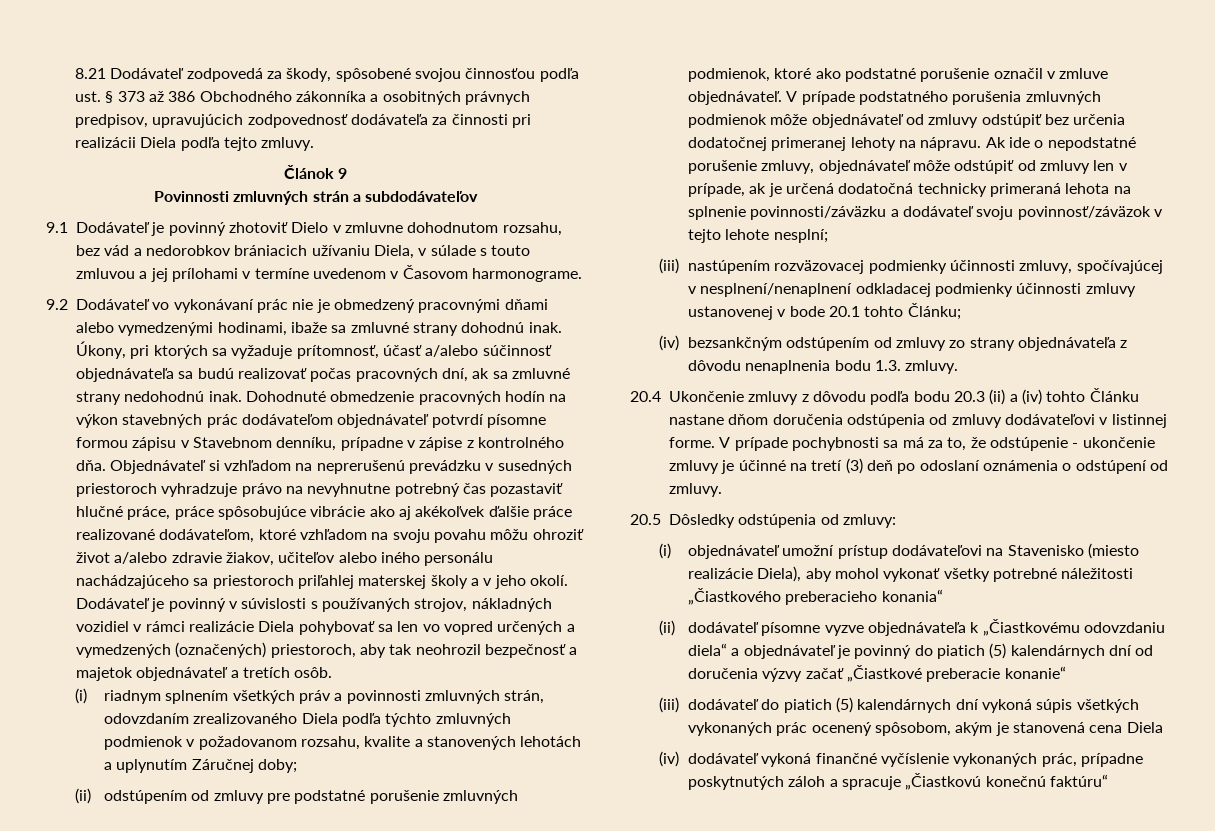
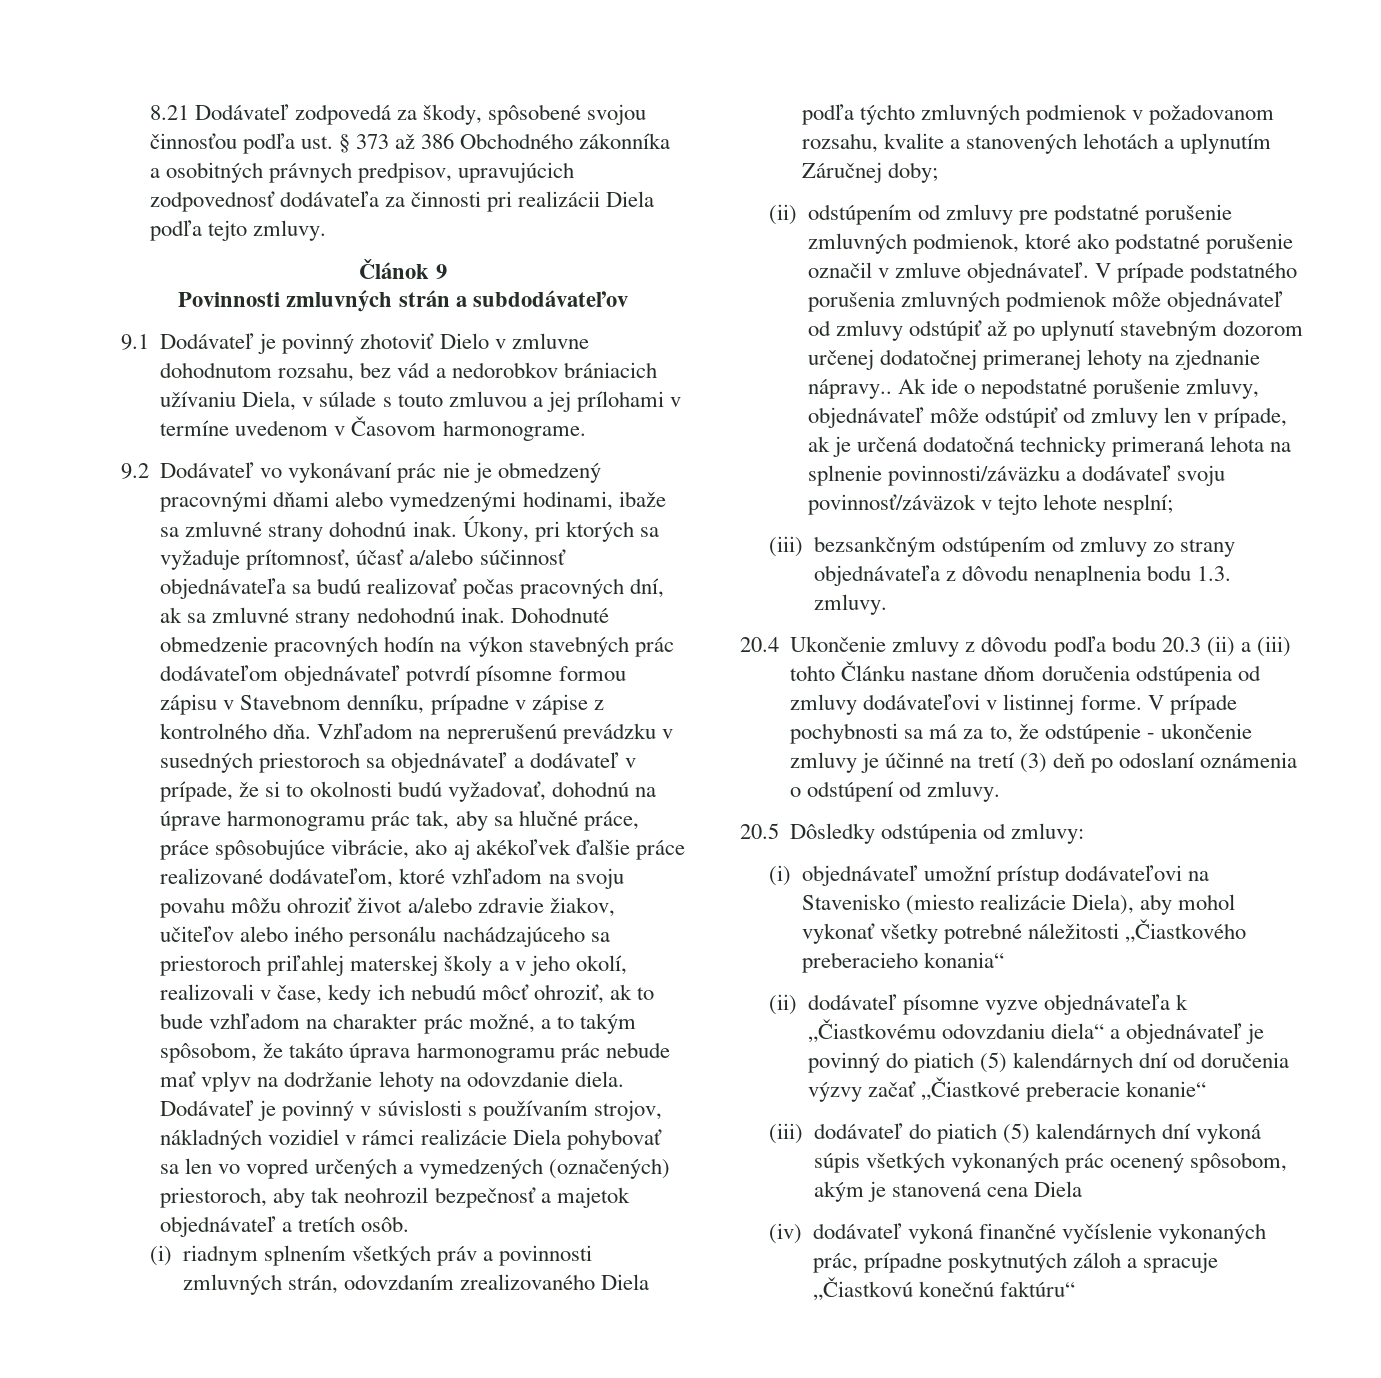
[110,460,291,474] Objednávateľ si vzhľadom -> [317,723,414,739] Vzhľadom
[161,483,564,497] vyhradzuje právo na nevyhnutne potrebný čas pozastaviť -> [366,752,636,773] [160,781,656,802] [160,810,513,831] sa objednávateľ a dodávateľ v prípade, že si to okolnosti budú vyžadovať, dohodnú na úprave harmonogramu prác tak, aby sa
[310,506,366,517] vibrácie -> [331,839,410,859] vibrácie,
[529,575,568,586] okolí. -> [575,955,627,975] [160,984,654,1005] [160,1013,636,1034] [160,1042,670,1063] [160,1071,624,1092] okolí, realizovali v čase, kedy ich nebudú môcť ohroziť, ak to bude vzhľadom na charakter prác možné, a to takým spôsobom, že takáto úprava harmonogramu prác nebude mať vplyv na dodržanie lehoty na odovzdanie diela.
[321,598,410,612] používaných -> [482,1100,588,1121] používaním
[1044,114,1126,125] bez určenia -> [987,320,1304,341] [807,349,874,370] až po uplynutí stavebným dozorom určenej
[920,137,982,151] nápravu. -> [1175,349,1261,370] [807,379,892,399] zjednanie nápravy..
[688,260,1163,274] [688,283,1136,297] [688,303,961,320] [659,335,680,351] nastúpením rozväzovacej podmienky účinnosti zmluvy, spočívajúcej v nesplnení/nenaplnení odkladacej podmienky účinnosti zmluvy ustanovenej v bode 20.1 tohto Článku; // (iv) -> (803, 546) none
[1021,389,1042,405] (iv) -> [1256,636,1291,657] (iii)

